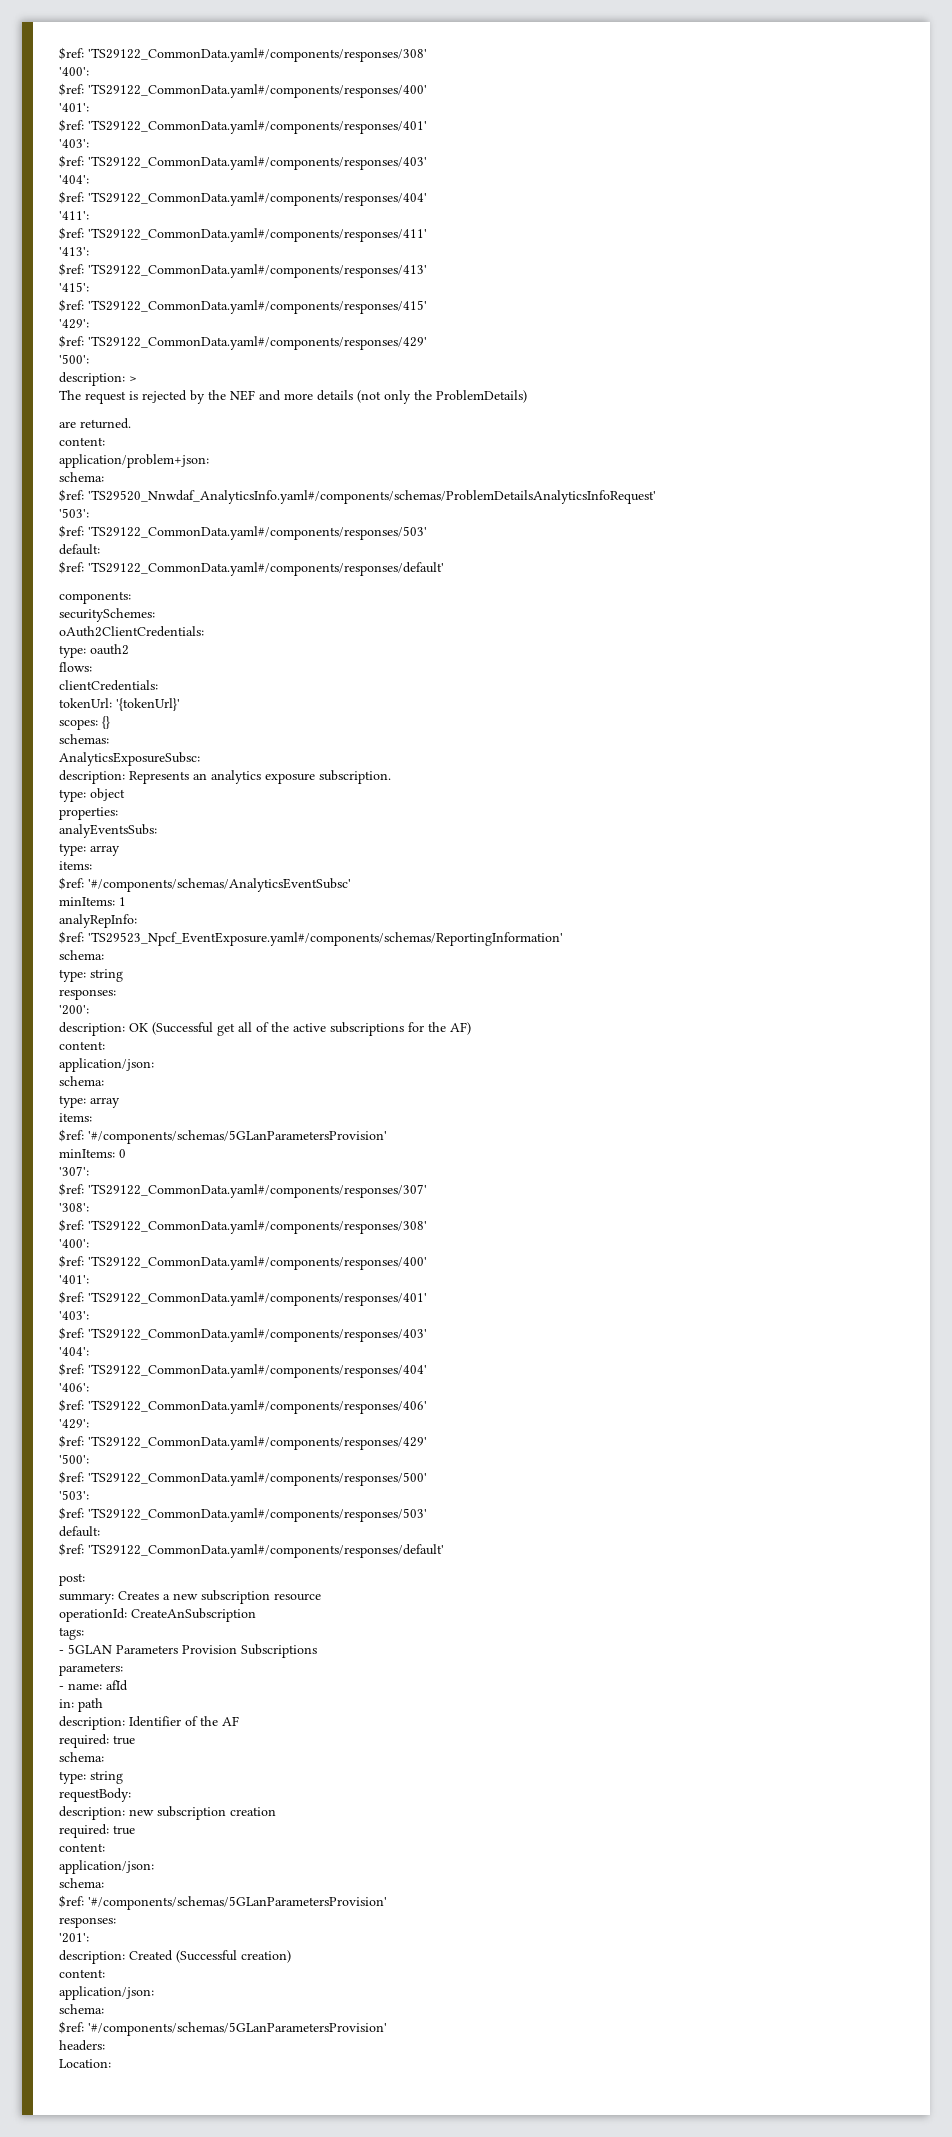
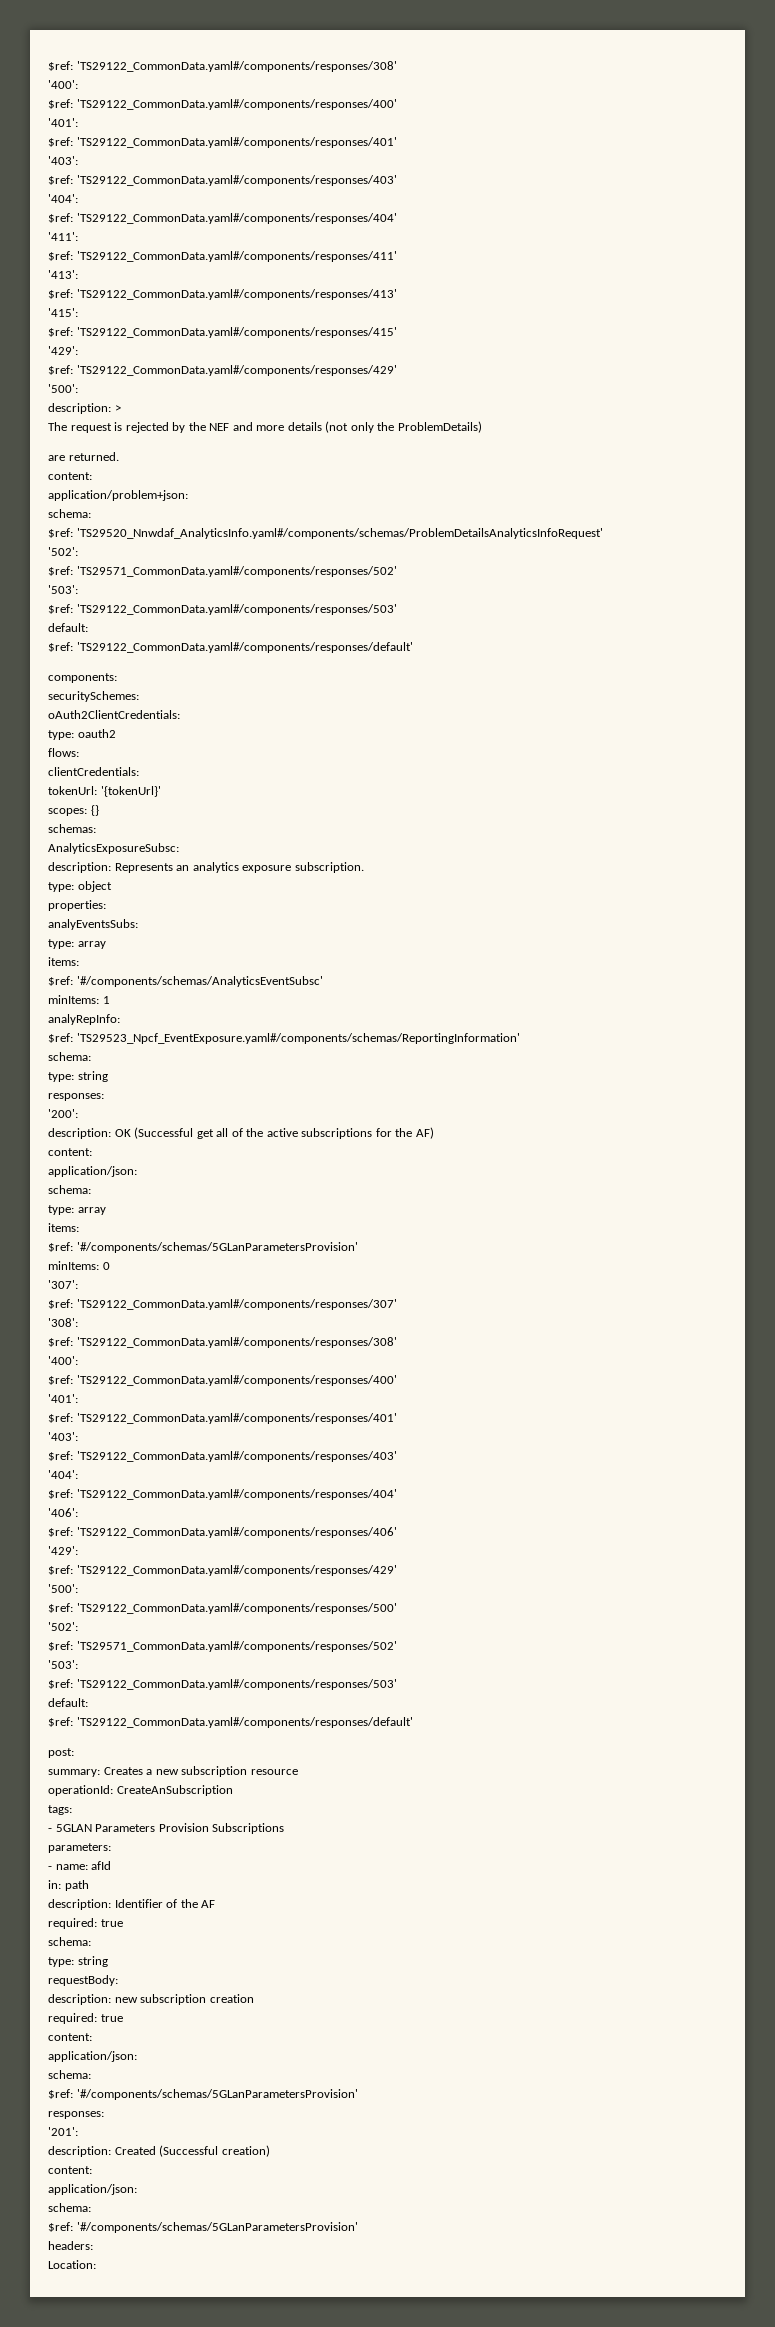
(656, 497) none -> [48,547,78,556] [48,566,397,577] // '502': // $ref: 'TS29571_CommonData.yaml#/components/responses/502'
(427, 1479) none -> [48,1622,78,1631] [48,1641,397,1652] // '502': // $ref: 'TS29571_CommonData.yaml#/components/responses/502'

